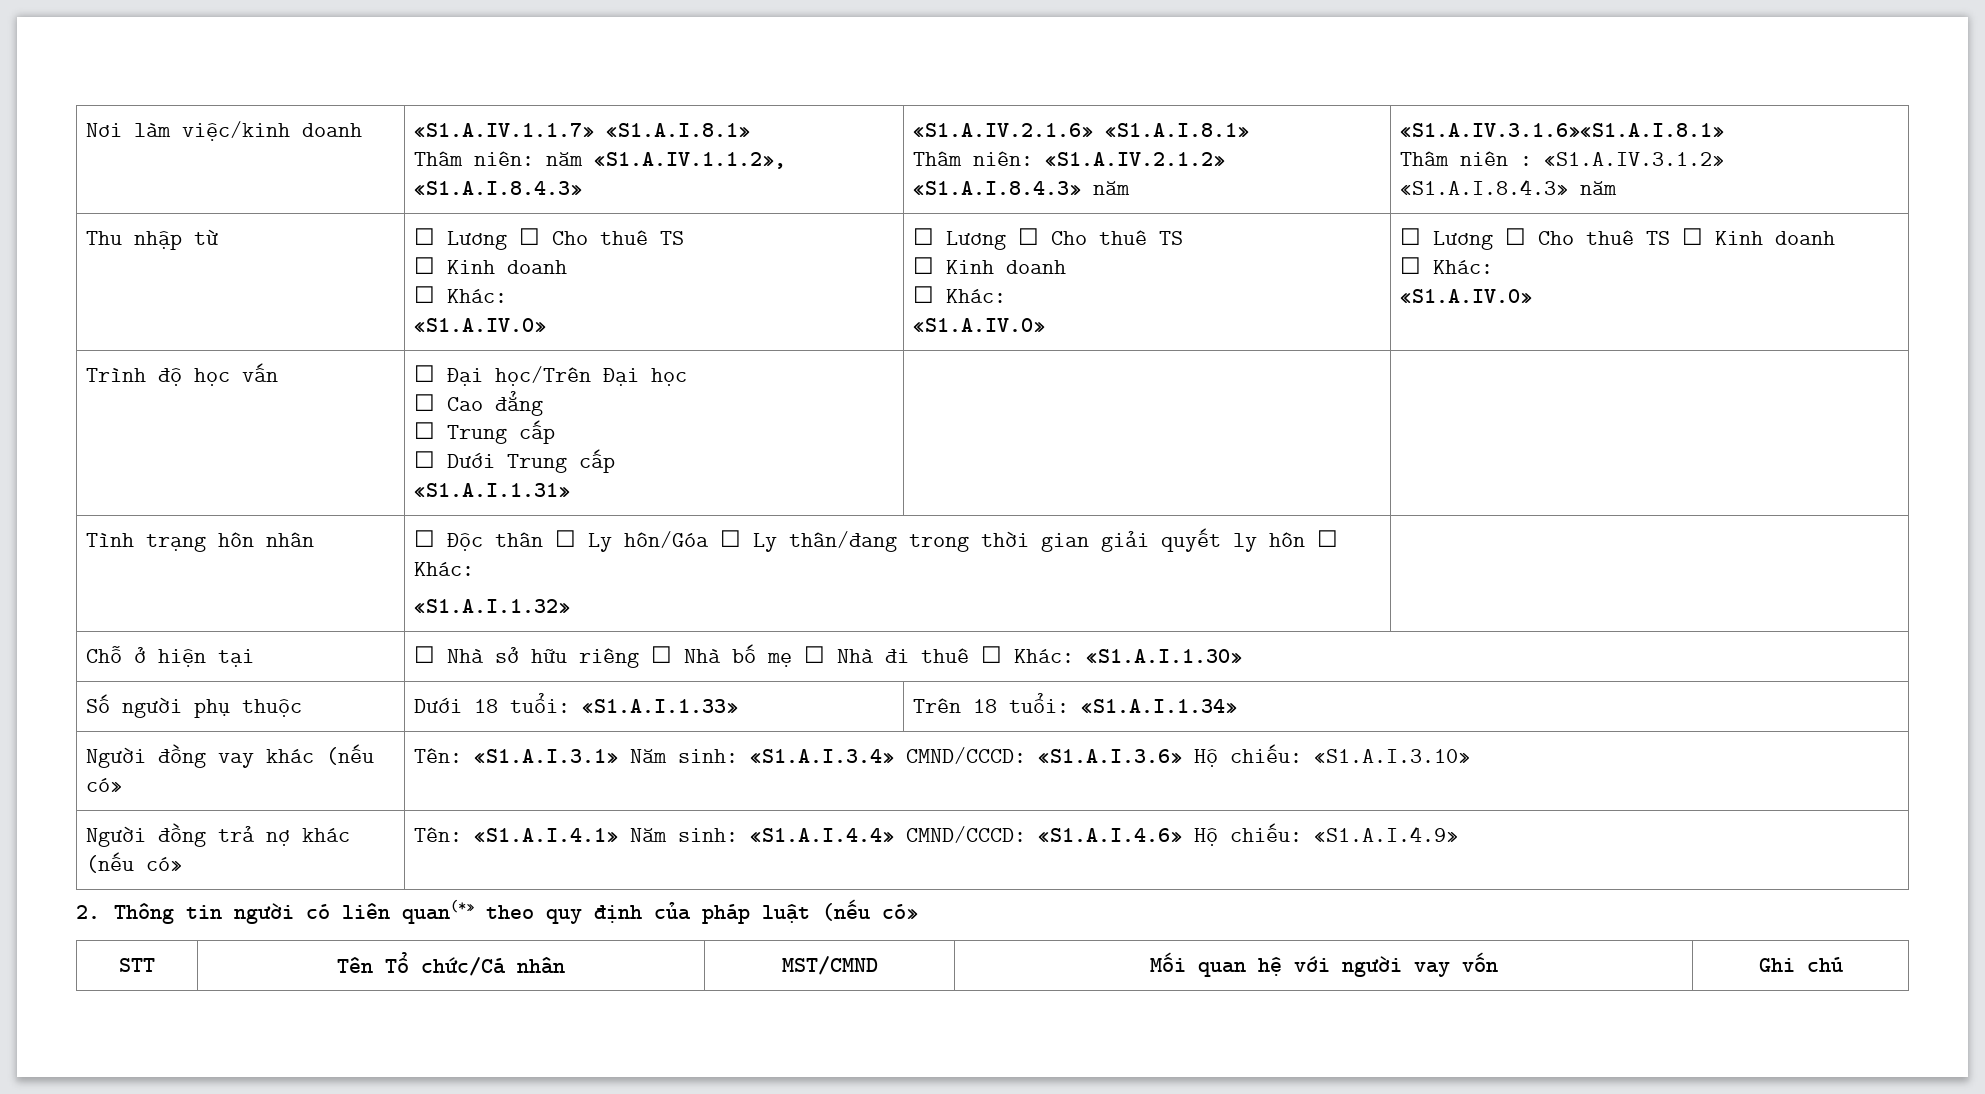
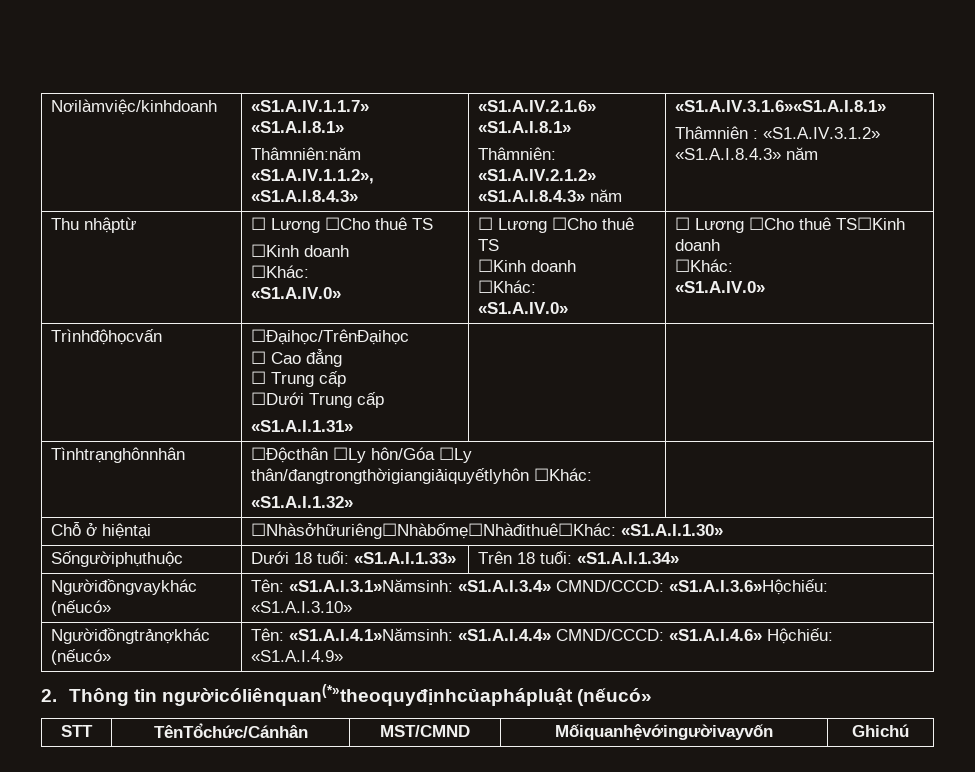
[86,121,363,141] Nơi làm việc/kinh doanh -> [50,99,217,115] Nơilàmviệc/kinhdoanh
[414,151,584,166] Thâm niên: năm -> [250,147,361,160] Thâmniên:năm
[913,151,1034,166] Thâm niên: -> [477,147,556,160] Thâmniên:
[1400,151,1509,166] Thâm niên -> [674,126,748,139] Thâmniên
[134,229,219,250] [414,228,685,250] [414,257,568,274] [414,286,508,303] [414,318,547,332] [913,228,1184,250] [913,257,1067,274] [913,286,1007,303] [913,318,1046,332] [1400,228,1836,250] [1400,257,1494,274] nhập từ | ☐ Lương ☐ Cho thuê TS // ☐ Kinh doanh // ☐ Khác: // «S1.A.IV.0» | ☐ Lương ☐ Cho thuê TS // ☐ Kinh doanh // ☐ Khác: // «S1.A.IV.0» | ☐ Lương ☐ Cho thuê TS ☐ Kinh doanh // ☐ Khác: -> [83,217,136,233] [250,217,433,233] [250,244,349,257] [250,265,309,278] [250,287,341,299] [477,217,634,233] [477,239,499,251] [477,259,576,272] [477,280,536,293] [477,302,568,314] [674,217,905,233] [674,239,720,251] [674,259,733,272] nhậptừ | ☐ Lương ☐Cho thuê TS // ☐Kinh doanh // ☐Khác: // «S1.A.IV.0» | ☐ Lương ☐Cho thuê TS // ☐Kinh doanh // ☐Khác: // «S1.A.IV.0» | ☐ Lương ☐Cho thuê TS☐Kinh doanh // ☐Khác:
[86,363,279,386] [414,365,688,386] Trình độ học vấn | ☐ Đại học/Trên Đại học -> [50,329,162,345] [250,329,409,345] Trìnhđộhọcvấn | ☐Đạihọc/TrênĐạihọc
[414,451,496,468] ☐ Dưới -> [250,392,304,405] ☐Dưới
[86,532,315,552] [414,528,1339,552] [414,562,475,576] [414,599,571,613] [86,646,255,667] [414,644,1243,668] [86,694,303,718] Tình trạng hôn nhân | ☐ Độc thân ☐ Ly hôn/Góa ☐ Ly thân/đang trong thời gian giải quyết ly hôn ☐ Khác: // «S1.A.I.1.32» | // Chỗ ở hiện tại | ☐ Nhà sở hữu riêng ☐ Nhà bố mẹ ☐ Nhà đi thuê ☐ Khác: «S1.A.I.1.30» // Số người phụ thuộc -> [50,447,185,463] [250,447,472,463] [250,468,592,484] [250,496,353,508] [50,522,151,539] [250,523,723,539] [50,551,183,567] Tìnhtrạnghônnhân | ☐Độcthân ☐Ly hôn/Góa ☐Ly thân/đangtrongthờigiangiảiquyếtlyhôn ☐Khác: // «S1.A.I.1.32» | // Chỗ ở hiệntại | ☐Nhàsởhữuriêng☐Nhàbốmẹ☐Nhàđithuê☐Khác: «S1.A.I.1.30» // Sốngườiphụthuộc
[86,744,375,768] [86,778,123,792] [414,744,1471,767] [86,823,351,847] [86,852,183,873] [414,827,739,842] Người đồng vay khác (nếu có» | Tên: «S1.A.I.3.1» Năm sinh: «S1.A.I.3.4» CMND/CCCD: «S1.A.I.3.6» Hộ chiếu: «S1.A.I.3.10» // Người đồng trả nợ khác (nếu có» | Tên: «S1.A.I.4.1» Năm sinh: -> [50,579,197,595] [50,600,111,616] [250,579,828,595] [250,601,352,613] [50,628,210,644] [50,649,111,665] [250,628,453,641] Ngườiđồngvaykhác (nếucó» | Tên: «S1.A.I.3.1»Nămsinh: «S1.A.I.3.4» CMND/CCCD: «S1.A.I.3.6»Hộchiếu: «S1.A.I.3.10» // Ngườiđồngtrảnợkhác (nếucó» | Tên: «S1.A.I.4.1»Nămsinh:
[1194,823,1303,846] Hộ chiếu: -> [766,628,833,644] Hộchiếu:
[234,899,919,924] [119,958,155,972] [337,952,565,976] [781,956,878,975] [1149,952,1498,977] [1758,957,1843,972] người có liên quan(*» theo quy định của pháp luật (nếu có» // STT | Tên Tổ chức/Cá nhân | MST/CMND | Mối quan hệ với người vay vốn | Ghi chú -> [161,684,653,706] [61,725,93,737] [153,723,308,738] [380,725,470,737] [555,724,773,740] [852,724,909,737] ngườicóliênquan(*»theoquyđịnhcủaphápluật (nếucó» // STT | TênTổchức/Cánhân | MST/CMND | Mốiquanhệvớingườivayvốn | Ghichú

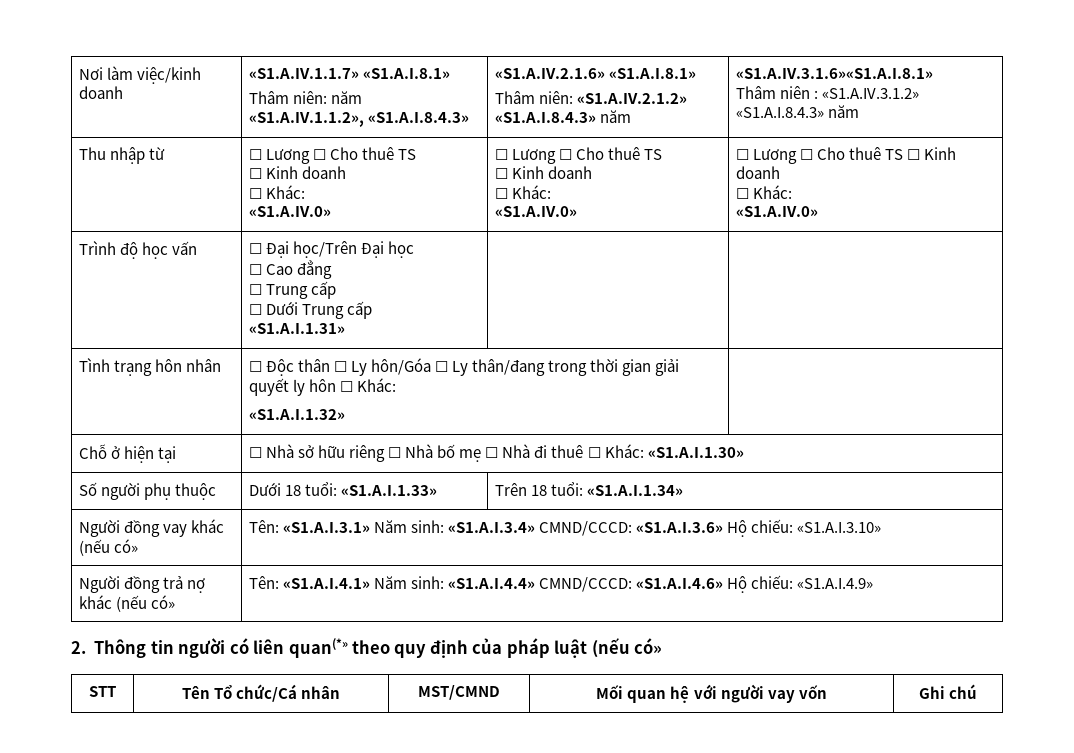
[50,99,217,115] Nơilàmviệc/kinhdoanh -> [78,66,201,84] [78,86,123,99] Nơi làm việc/kinh doanh
[250,147,361,160] Thâmniên:năm -> [248,91,362,104] Thâm niên: năm
[477,147,556,160] Thâmniên: -> [494,91,573,104] Thâm niên:
[674,126,748,139] Thâmniên -> [735,86,810,99] Thâm niên
[83,217,136,233] [250,217,433,233] [250,244,349,257] [250,265,309,278] [250,287,341,299] [477,217,634,233] [477,239,499,251] [477,259,576,272] [477,280,536,293] [477,302,568,314] [674,217,905,233] [674,239,720,251] [674,259,733,272] nhậptừ | ☐ Lương ☐Cho thuê TS // ☐Kinh doanh // ☐Khác: // «S1.A.IV.0» | ☐ Lương ☐Cho thuê TS // ☐Kinh doanh // ☐Khác: // «S1.A.IV.0» | ☐ Lương ☐Cho thuê TS☐Kinh doanh // ☐Khác: -> [109,147,165,164] [248,147,417,164] [248,166,346,179] [248,185,305,199] [248,206,331,217] [494,147,663,164] [494,166,592,179] [494,185,551,199] [494,206,577,217] [735,147,957,164] [735,166,780,179] [735,185,792,199] nhập từ | ☐ Lương ☐ Cho thuê TS // ☐ Kinh doanh // ☐ Khác: // «S1.A.IV.0» | ☐ Lương ☐ Cho thuê TS // ☐ Kinh doanh // ☐ Khác: // «S1.A.IV.0» | ☐ Lương ☐ Cho thuê TS ☐ Kinh doanh // ☐ Khác:
[50,329,162,345] [250,329,409,345] Trìnhđộhọcvấn | ☐Đạihọc/TrênĐạihọc -> [78,241,198,259] [248,241,415,258] Trình độ học vấn | ☐ Đại học/Trên Đại học
[250,392,304,405] ☐Dưới -> [248,301,298,315] ☐ Dưới
[50,447,185,463] [250,447,472,463] [250,468,592,484] [250,496,353,508] [50,522,151,539] [250,523,723,539] [50,551,183,567] Tìnhtrạnghônnhân | ☐Độcthân ☐Ly hôn/Góa ☐Ly thân/đangtrongthờigiangiảiquyếtlyhôn ☐Khác: // «S1.A.I.1.32» | // Chỗ ở hiệntại | ☐Nhàsởhữuriêng☐Nhàbốmẹ☐Nhàđithuê☐Khác: «S1.A.I.1.30» // Sốngườiphụthuộc -> [78,358,222,376] [248,358,680,376] [248,378,397,396] [248,409,345,420] [78,444,177,463] [248,444,744,462] [78,482,217,500] Tình trạng hôn nhân | ☐ Độc thân ☐ Ly hôn/Góa ☐ Ly thân/đang trong thời gian giải quyết ly hôn ☐ Khác: // «S1.A.I.1.32» | // Chỗ ở hiện tại | ☐ Nhà sở hữu riêng ☐ Nhà bố mẹ ☐ Nhà đi thuê ☐ Khác: «S1.A.I.1.30» // Số người phụ thuộc
[50,579,197,595] [50,600,111,616] [250,579,828,595] [250,601,352,613] [50,628,210,644] [50,649,111,665] [250,628,453,641] Ngườiđồngvaykhác (nếucó» | Tên: «S1.A.I.3.1»Nămsinh: «S1.A.I.3.4» CMND/CCCD: «S1.A.I.3.6»Hộchiếu: «S1.A.I.3.10» // Ngườiđồngtrảnợkhác (nếucó» | Tên: «S1.A.I.4.1»Nămsinh: -> [78,519,225,537] [78,539,138,556] [248,519,882,537] [78,575,206,593] [78,595,175,612] [248,576,445,589] Người đồng vay khác (nếu có» | Tên: «S1.A.I.3.1» Năm sinh: «S1.A.I.3.4» CMND/CCCD: «S1.A.I.3.6» Hộ chiếu: «S1.A.I.3.10» // Người đồng trả nợ khác (nếu có» | Tên: «S1.A.I.4.1» Năm sinh:
[766,628,833,644] Hộchiếu: -> [727,575,794,593] Hộ chiếu:
[161,684,653,706] [61,725,93,737] [153,723,308,738] [380,725,470,737] [555,724,773,740] [852,724,909,737] ngườicóliênquan(*»theoquyđịnhcủaphápluật (nếucó» // STT | TênTổchức/Cánhân | MST/CMND | Mốiquanhệvớingườivayvốn | Ghichú -> [178,638,663,658] [89,686,116,697] [181,684,341,702] [418,685,500,700] [596,684,827,703] [918,684,978,699] người có liên quan(*» theo quy định của pháp luật (nếu có» // STT | Tên Tổ chức/Cá nhân | MST/CMND | Mối quan hệ với người vay vốn | Ghi chú

